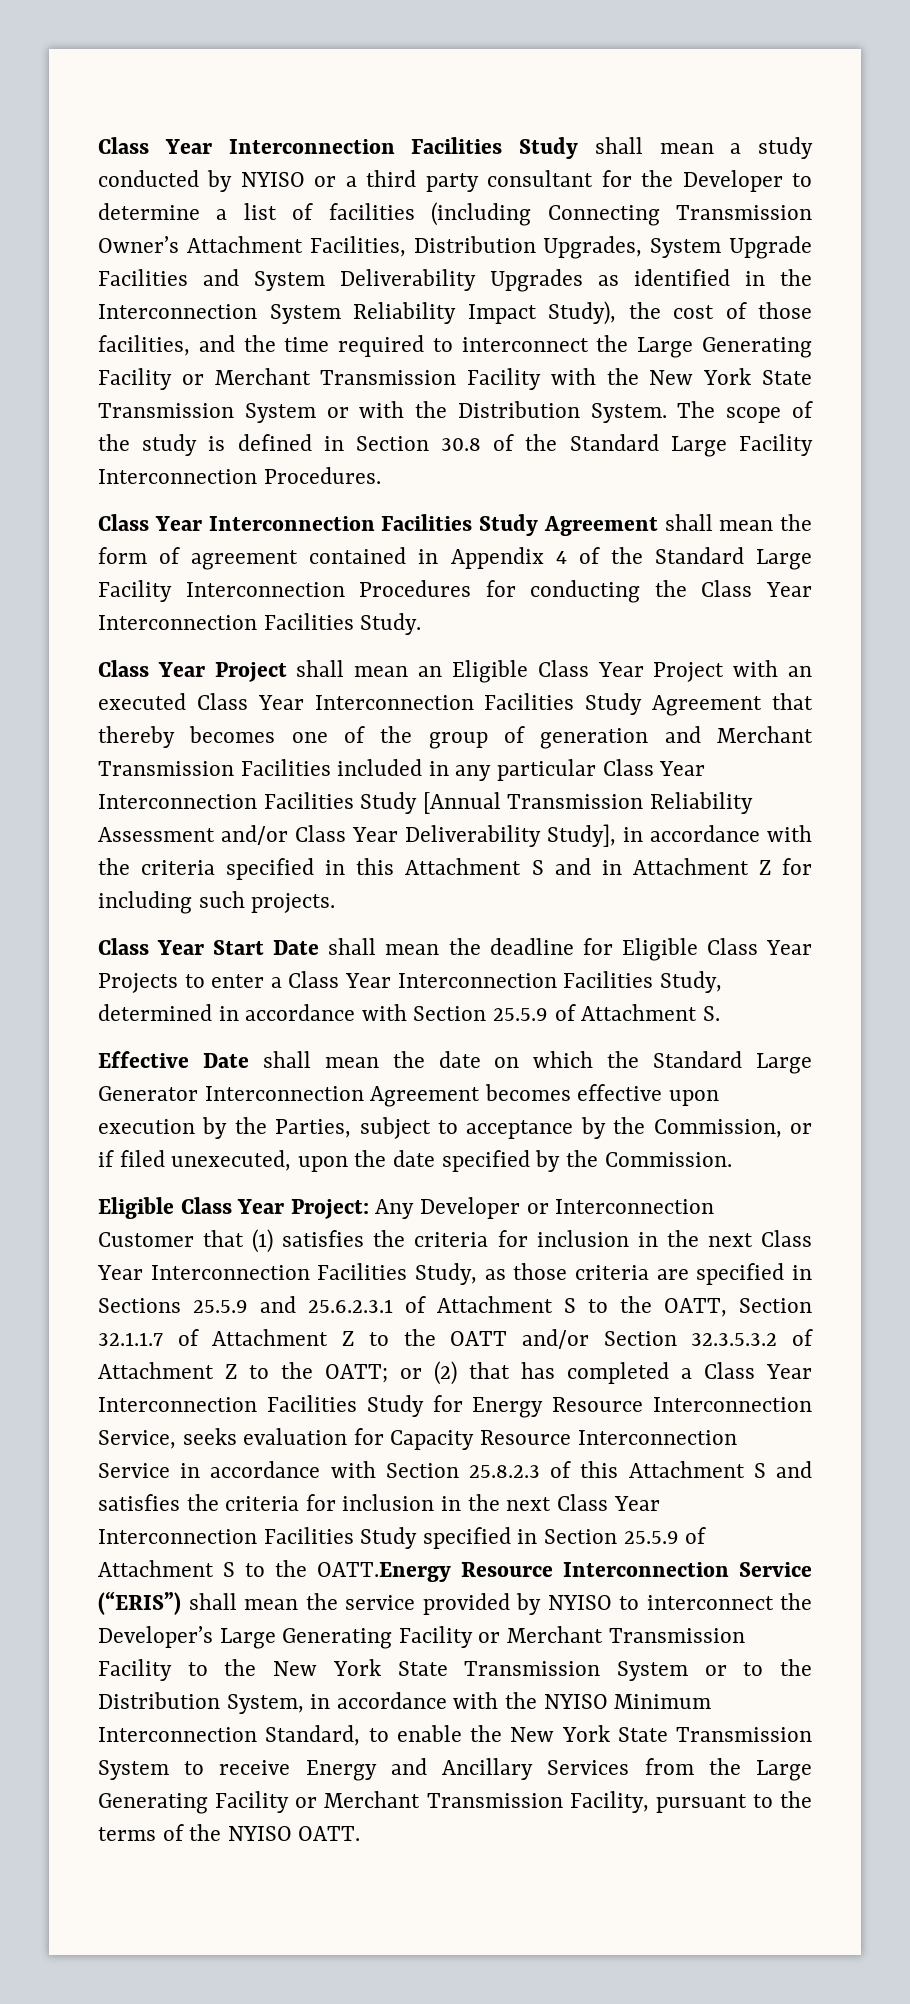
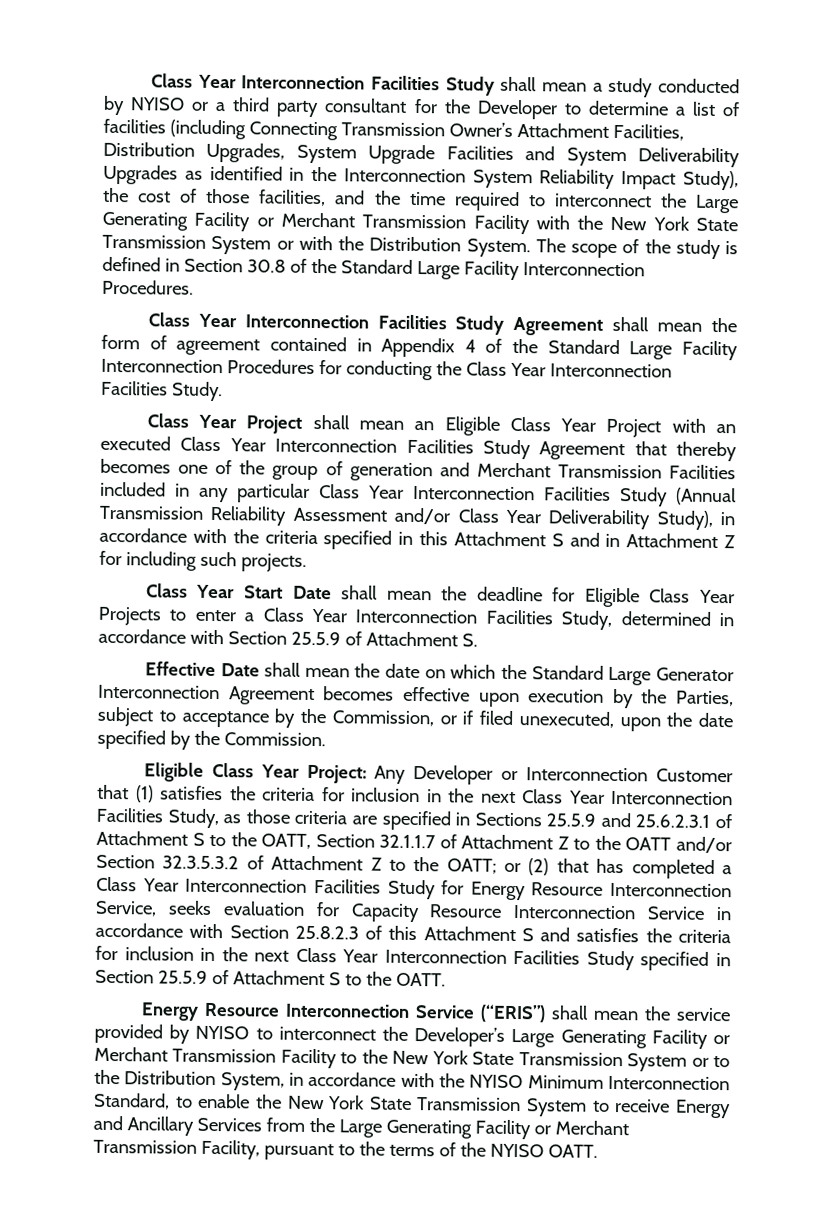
[422,792,501,814] [Annual -> [675,487,737,506] (Annual
[547,824,616,847] Study], -> [656,510,713,530] Study),
[317,1562,451,1582] OATT.Energy -> [395,972,446,987] [140,1002,199,1021] OATT. // Energy

